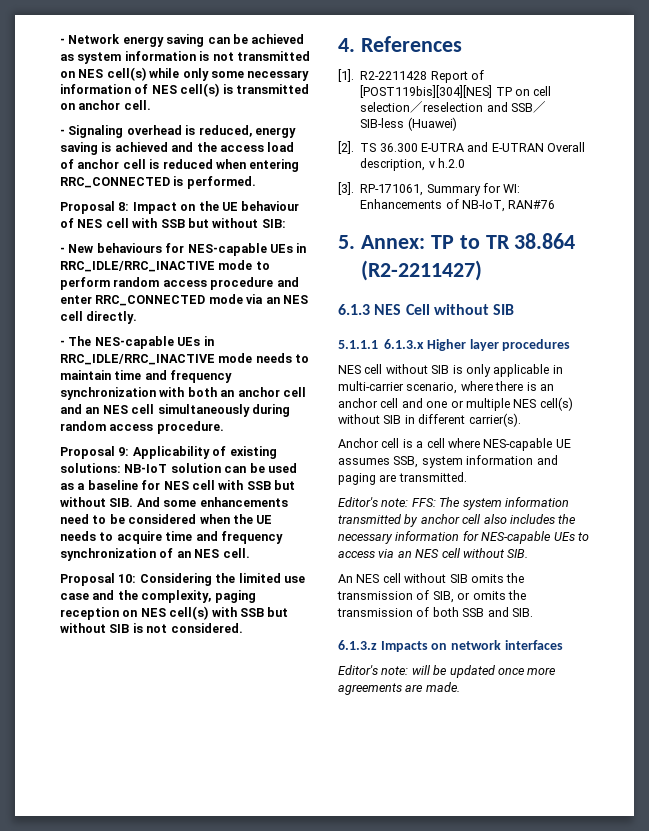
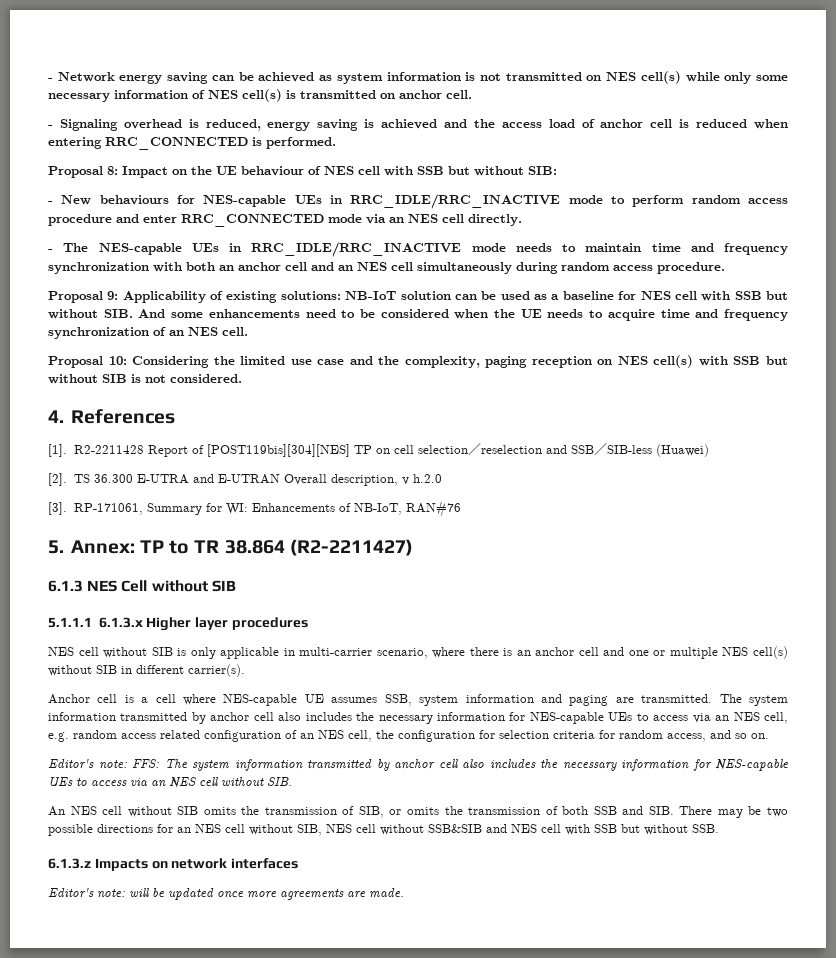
(467, 477) none -> [719,694,788,706] [48,712,789,724] [48,730,769,742] The system information transmitted by anchor cell also includes the necessary information for NES-capable UEs to access via an NES cell, e.g. random access related configuration of an NES cell, the configuration for selection criteria for random access, and so on.
(533, 612) none -> [679,806,788,818] [48,824,719,836] There may be two possible directions for an NES cell without SIB, NES cell without SSB&SIB and NES cell with SSB but without SSB.

